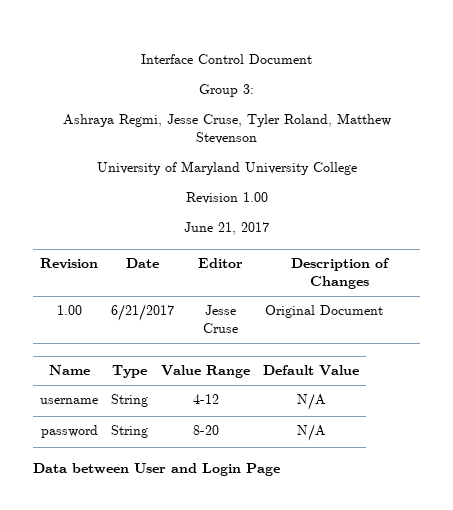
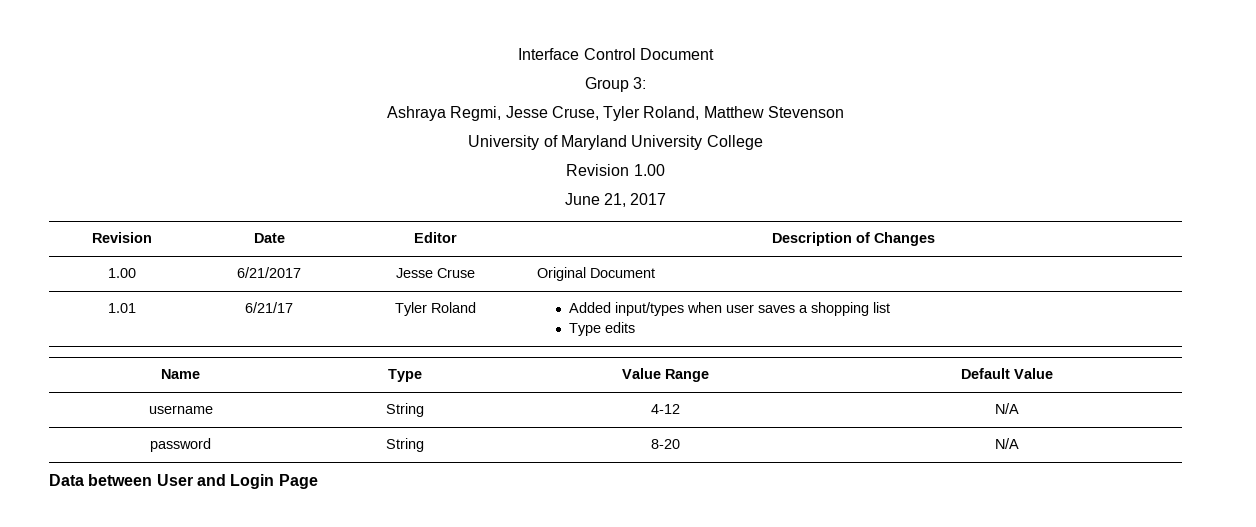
(384, 310) none -> [107,303,136,313] [245,302,293,313] [394,302,476,316] [569,302,891,316] [569,322,636,336] // 1.01 | 6/21/17 | Tyler Roland | Added input/types when user saves a shopping list // Type edits

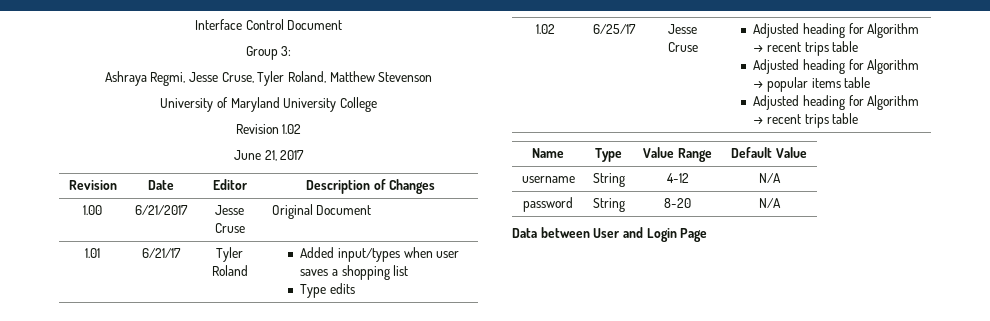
[633,164,665,176] 1.00 -> [282,124,302,134] 1.02
(636, 327) none -> [536,24,555,34] [592,24,636,34] [668,24,697,34] [667,42,698,52] [753,23,920,38] [753,41,859,56] [753,59,920,74] [753,77,871,92] [753,95,920,110] [753,113,859,128] // 1.02 | 6/25/17 | Jesse Cruse | Adjusted heading for Algorithm → recent trips table // Adjusted heading for Algorithm → popular items table // Adjusted heading for Algorithm → recent trips table

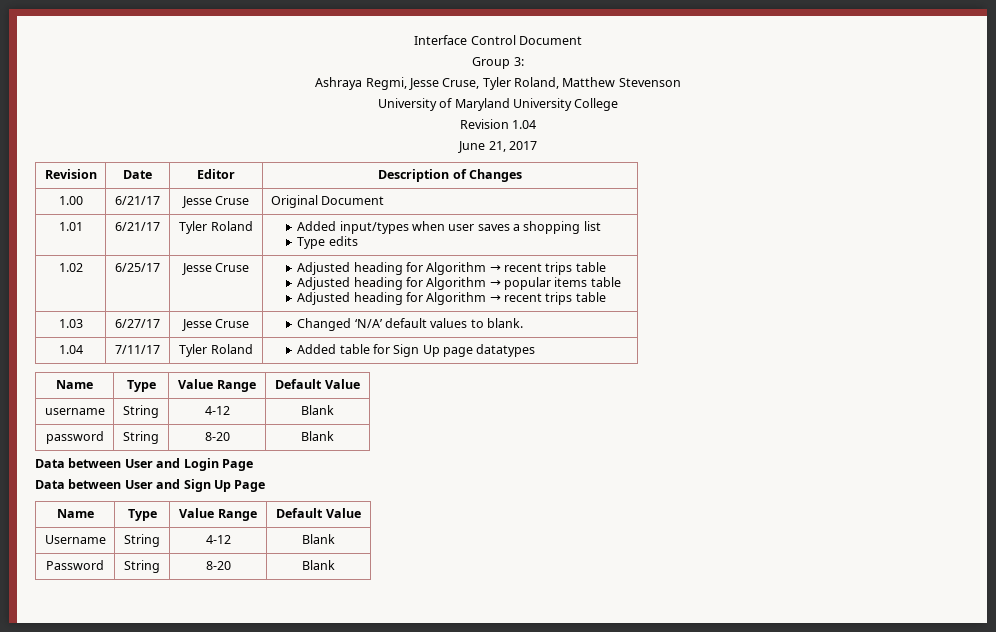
[282,124,302,134] 1.02 -> [512,120,537,129] 1.04
[134,205,188,215] 6/21/2017 -> [115,196,160,205] 6/21/17
(859, 118) none -> [58,319,83,328] [115,319,160,328] [181,319,250,331] [297,318,524,331] [58,345,83,354] [115,345,160,354] [179,344,253,357] [297,344,536,357] // 1.03 | 6/27/17 | Jesse Cruse | Changed ‘N/A’ default values to blank. // 1.04 | 7/11/17 | Tyler Roland | Added table for Sign Up page datatypes
[758,173,781,183] N/A -> [301,405,334,415] Blank
[758,198,781,208] N/A -> [301,431,334,441] Blank
(708, 235) none -> [35,479,266,492] [56,509,94,518] [127,509,157,521] [179,508,257,521] [276,508,361,518] [44,535,106,544] [124,534,160,547] [205,535,231,544] [302,534,335,544] [46,560,104,570] [124,560,160,573] [205,561,231,570] [302,560,335,570] // Data between User and Sign Up Page // Name | Type | Value Range | Default Value // Username | String | 4-12 | Blank // Password | String | 8-20 | Blank

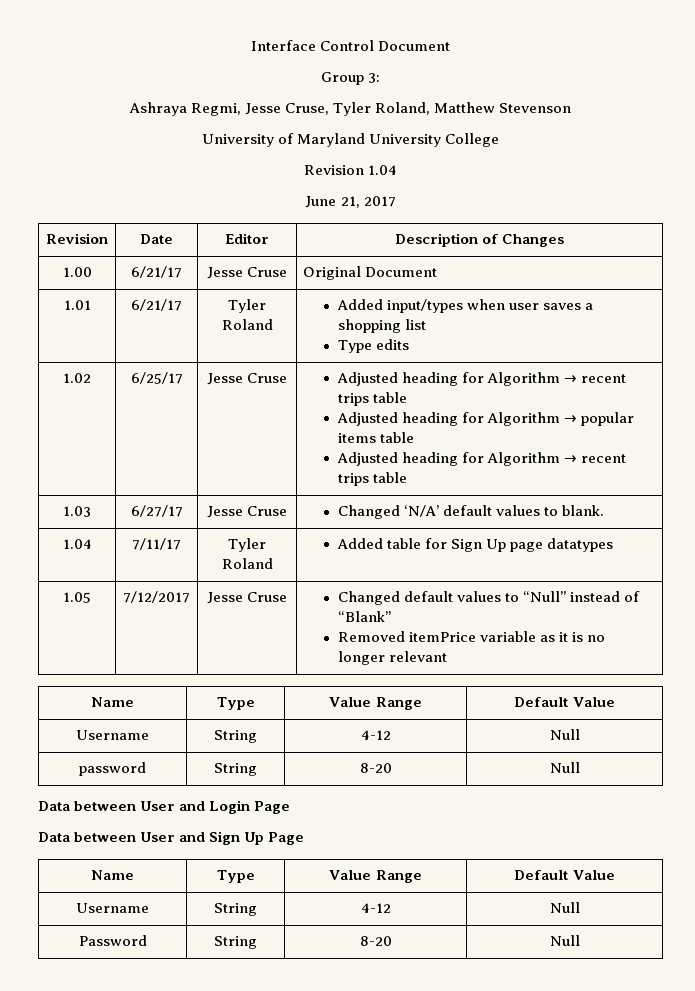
[56,380,93,389] [126,380,156,392] [178,379,256,392] [275,379,360,389] [44,408,105,415] [123,405,159,418] [204,406,230,415] [301,405,334,415] // Name | Type | Value Range | Default Value // username | String | 4-12 | Blank -> [63,592,91,603] [123,591,190,603] [206,592,288,604] [337,591,640,605] [337,611,391,622] [337,631,605,642] [337,651,447,665] [91,697,134,707] [216,697,255,710] [329,697,422,710] [514,697,615,707] [76,730,149,740] [214,730,257,743] [360,730,391,740] [549,729,580,740] // 1.05 | 7/12/2017 | Jesse Cruse | Changed default values to “Null” instead of “Blank” // Removed itemPrice variable as it is no longer relevant // Name | Type | Value Range | Default Value // Username | String | 4-12 | Null
[301,431,334,441] Blank -> [549,762,580,773] Null
[302,534,335,544] Blank -> [549,902,580,913] Null
[302,560,335,570] Blank -> [549,935,580,946] Null

